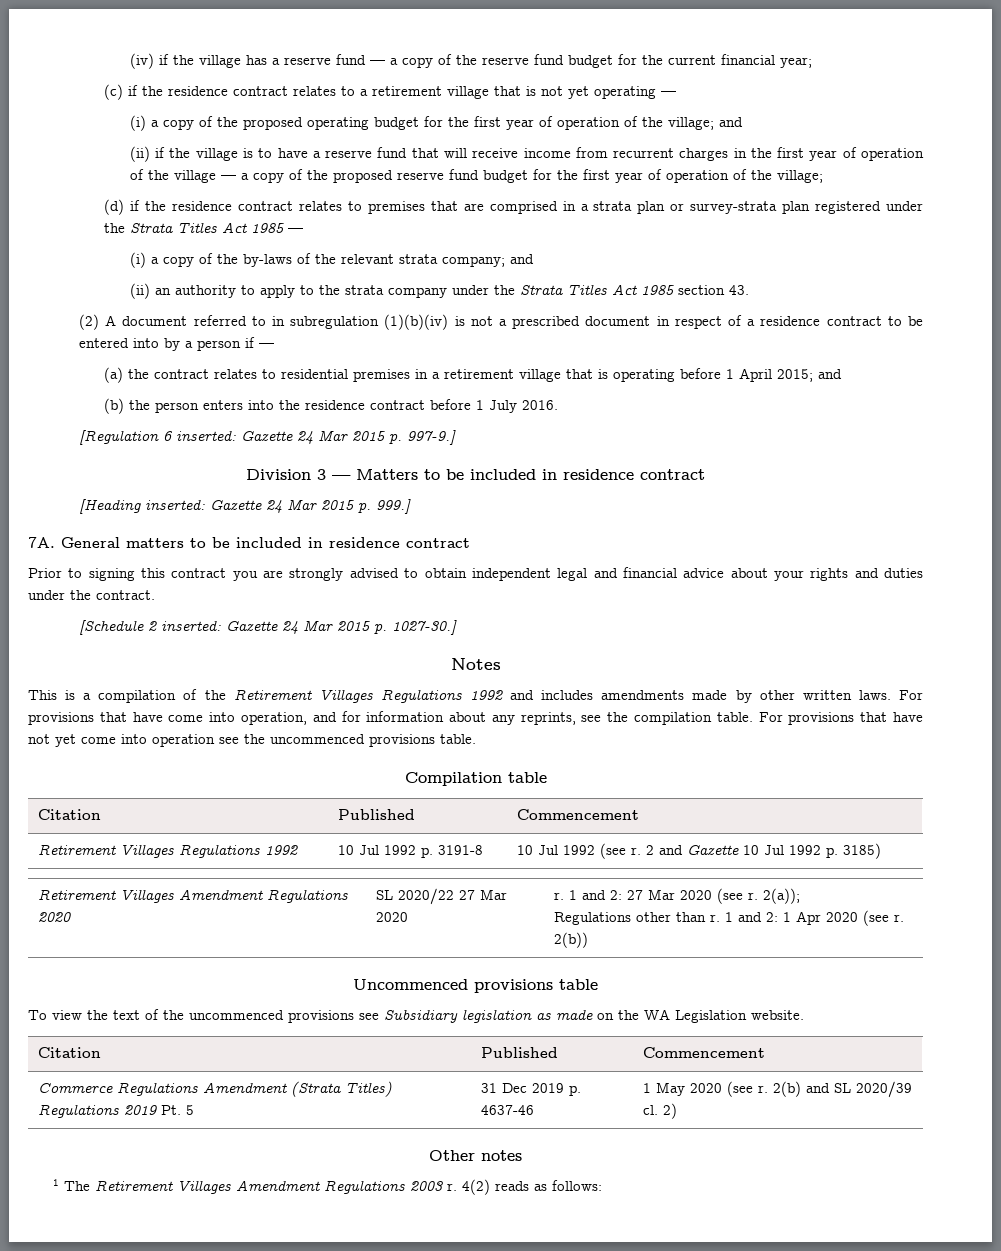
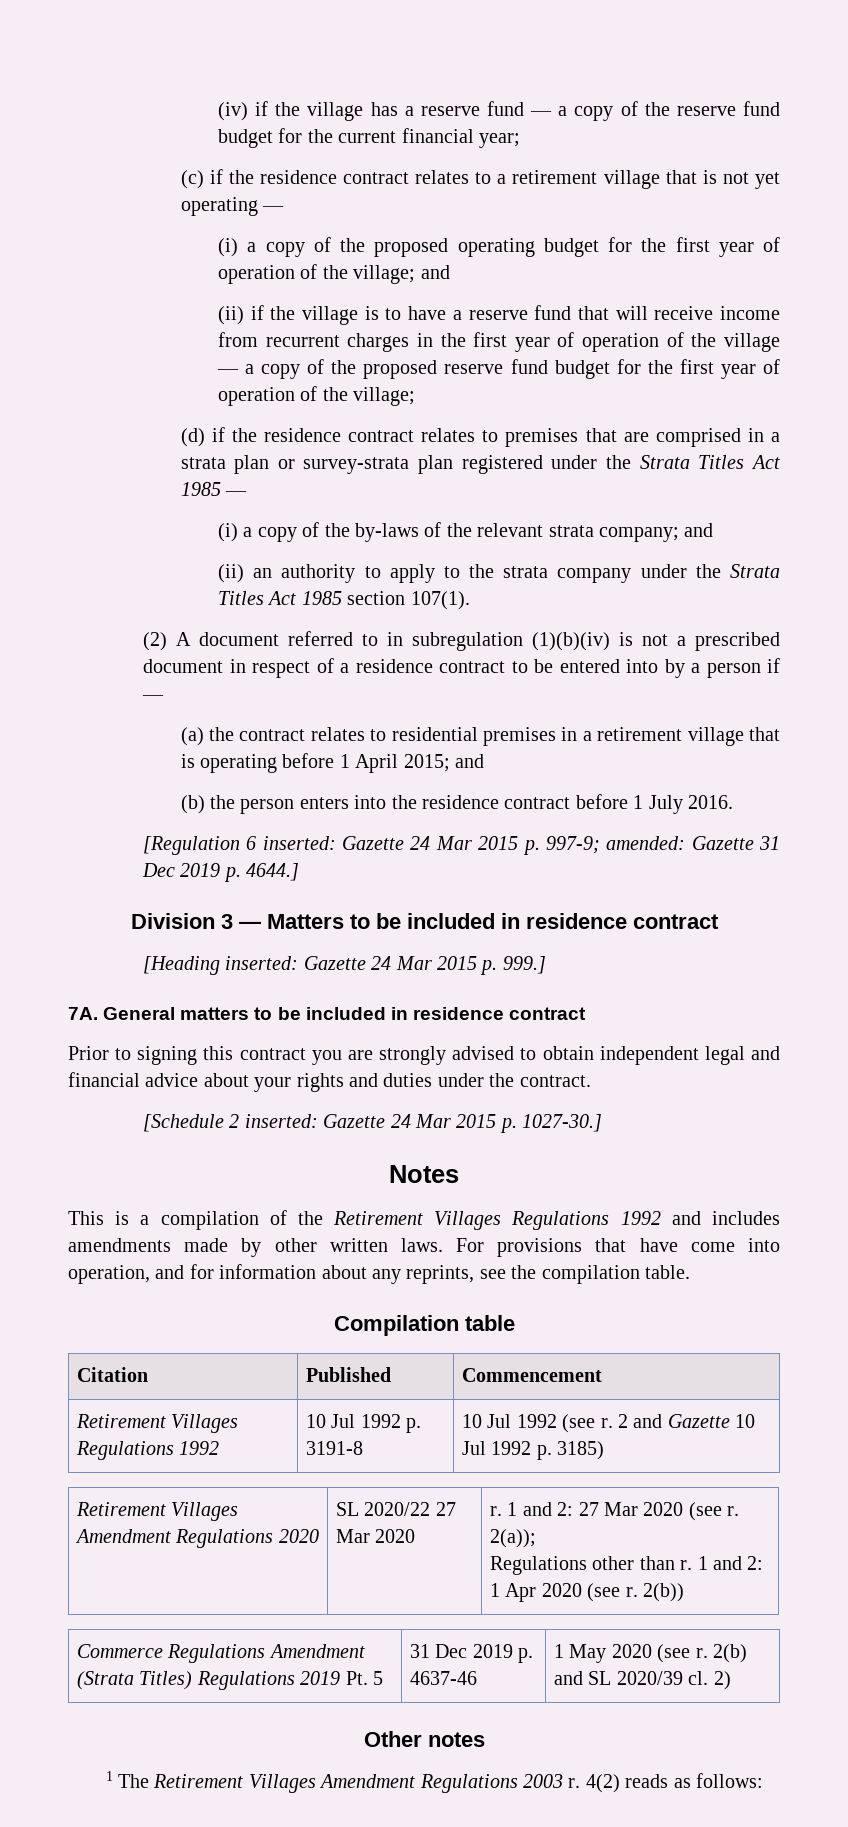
[728,285,749,295] 43. -> [410,591,470,610] 107(1).
[406,430,456,445] 997-9.] -> [545,836,780,854] [142,863,300,882] 997-9; amended: Gazette 31 Dec 2019 p. 4644.]
[758,712,923,725] [28,734,476,747] For provisions that have not yet come into operation see the uncommenced provisions table. -> (690, 1272) none
[353,979,598,993] [28,1009,804,1023] [38,1047,102,1058] [481,1047,559,1058] [643,1047,766,1058] // Uncommenced provisions table // To view the text of the uncommenced provisions see Subsidiary legislation as made on the WA Legislation website. // Citation | Published | Commencement -> (685, 1592) none

